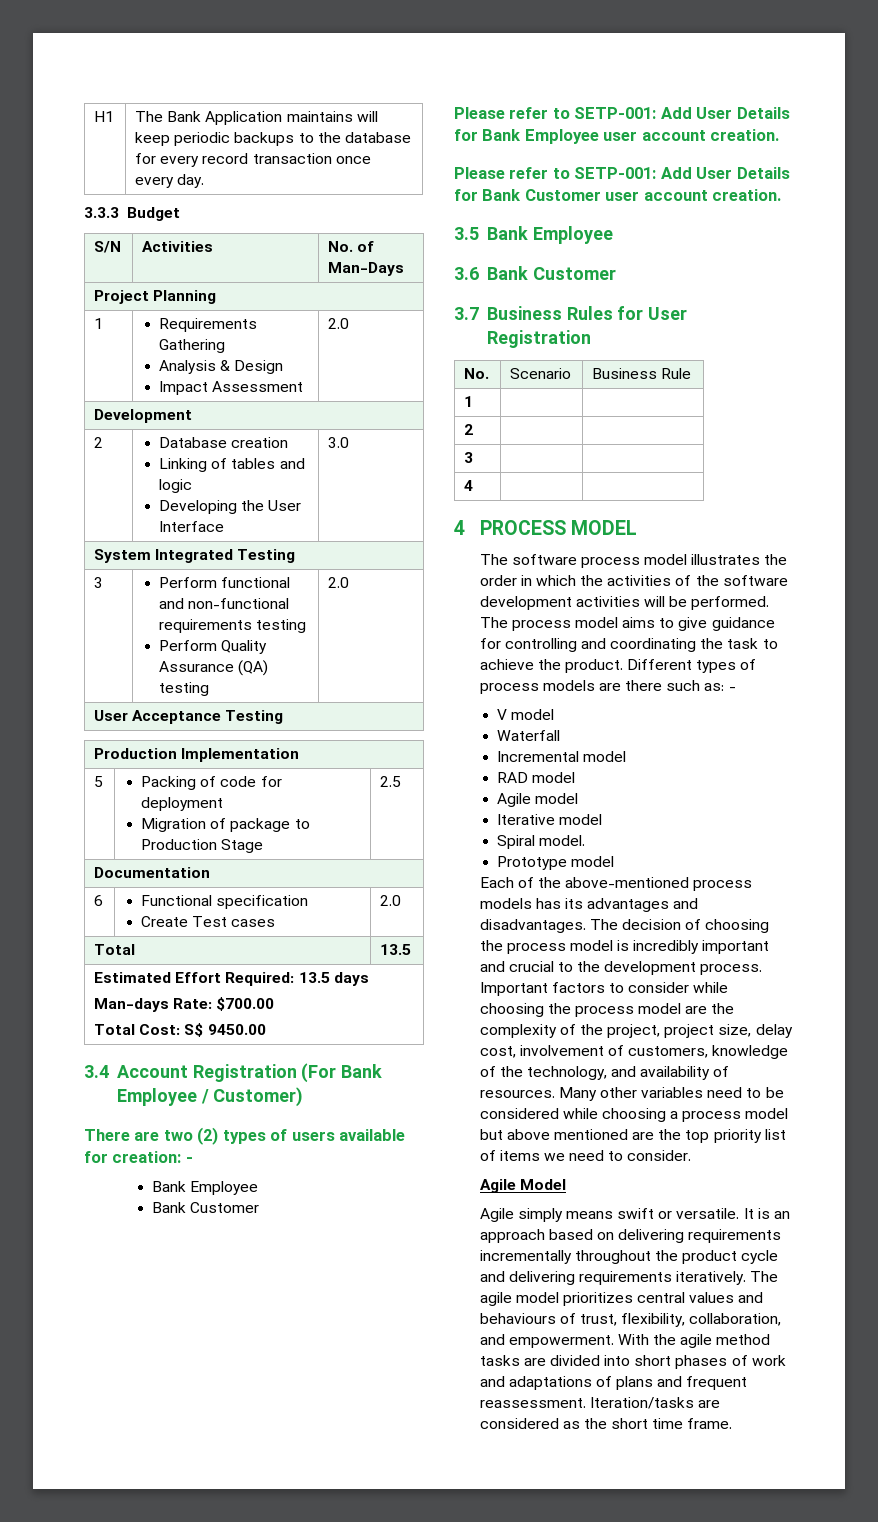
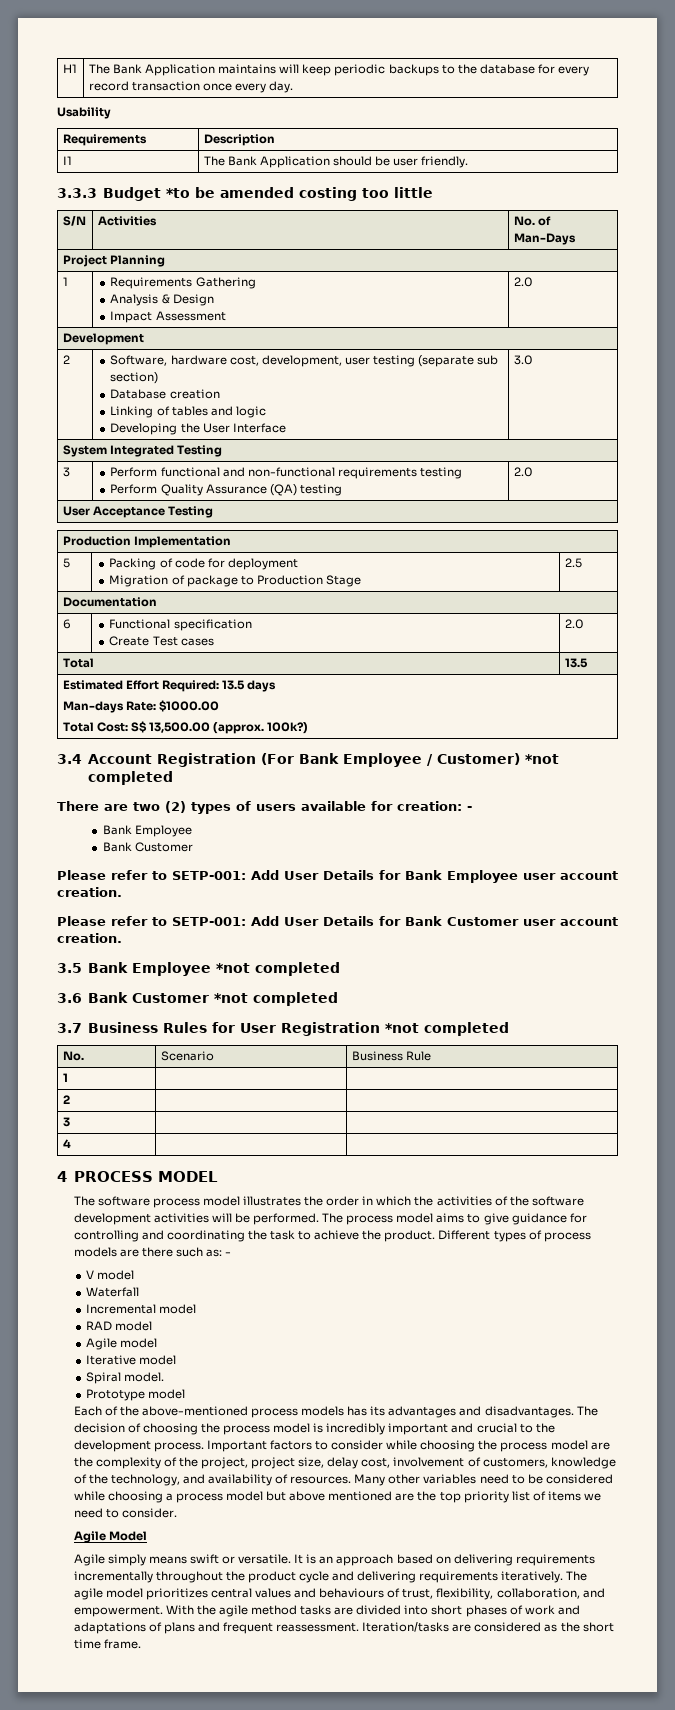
[84,207,180,221] 3.3.3 Budget -> [57,107,111,119] [62,134,147,146] [203,134,275,146] [62,156,72,165] [203,156,469,168] [57,187,433,201] Usability // Requirements | Description // I1 | The Bank Application should be user friendly. // 3.3.3 Budget *to be amended costing too little
(104, 442) none -> [110,355,499,367] [110,372,159,384] Software, hardware cost, development, user testing (separate sub section) //
[216,997,275,1011] $700.00 -> [158,700,219,712] $1000.00
[207,1024,266,1035] 9450.00 -> [149,722,309,734] 13,500.00 (approx. 100k?)
(304, 1097) none -> [524,754,559,764] [87,771,173,785] *not completed
(613, 235) none -> [215,962,340,976] *not completed
(616, 273) none -> [213,992,338,1006] *not completed
(591, 339) none -> [384,1022,509,1036] *not completed

